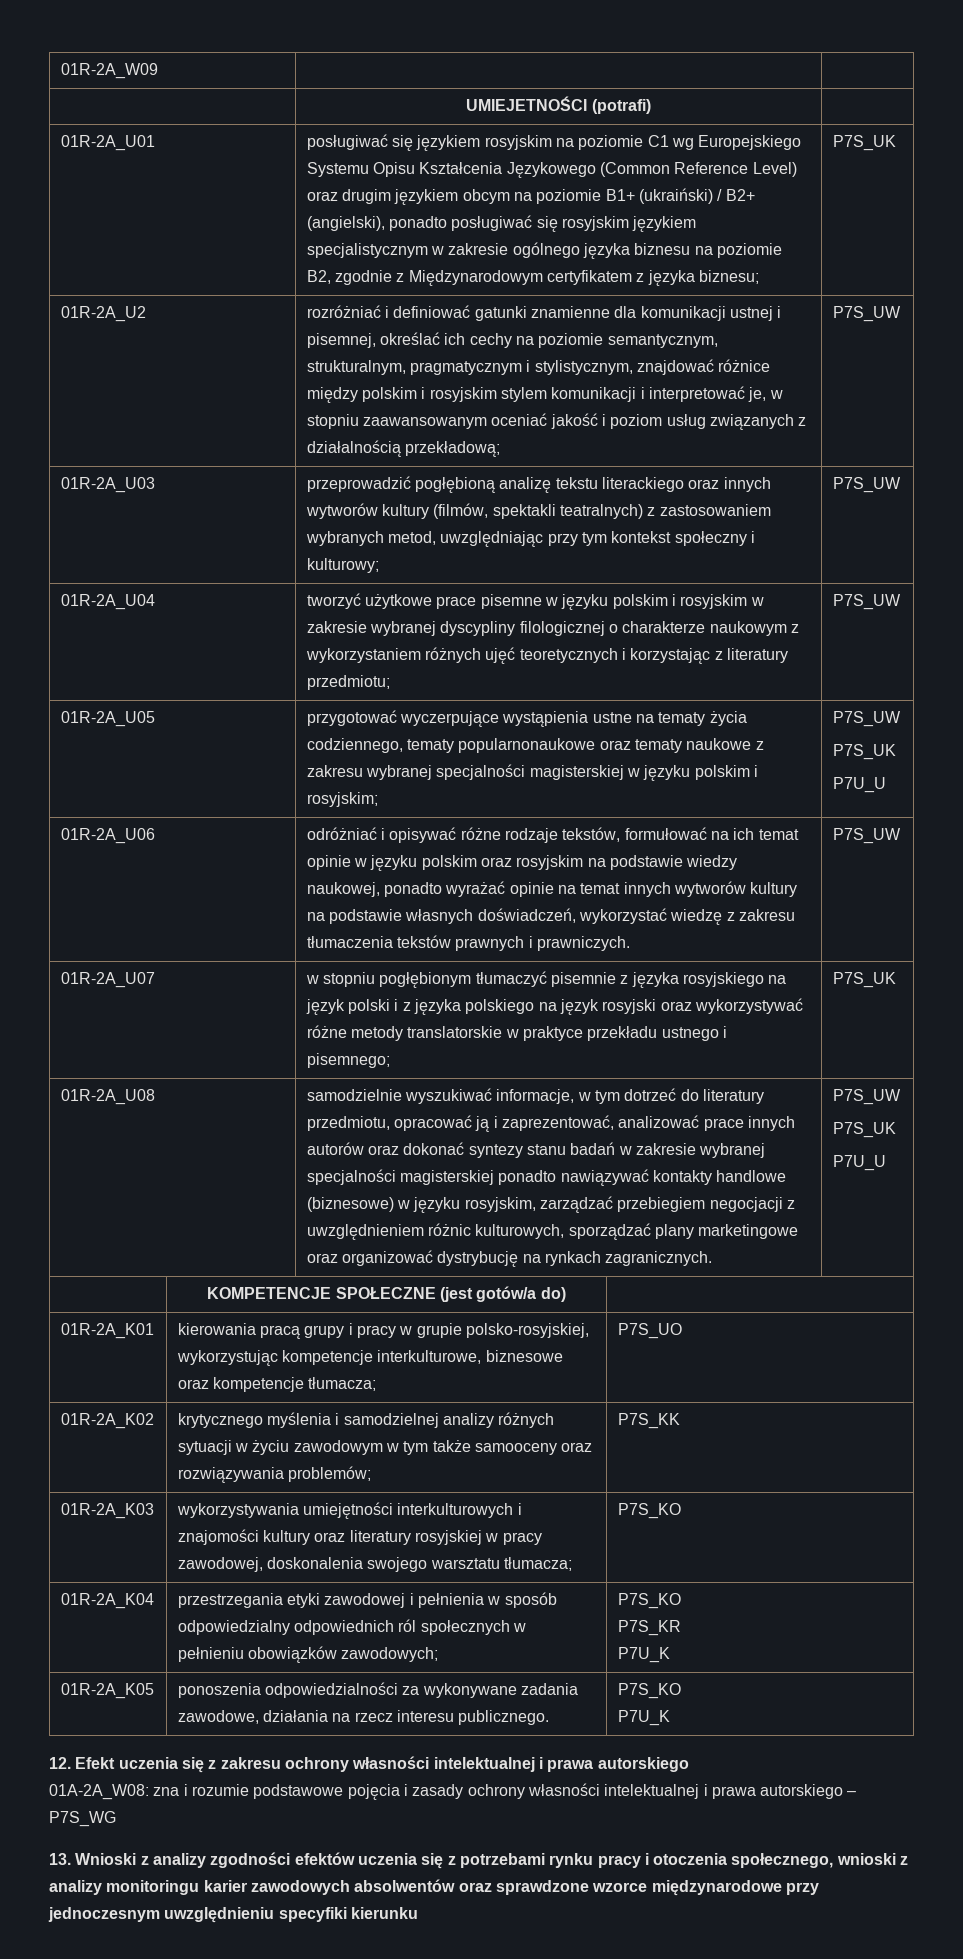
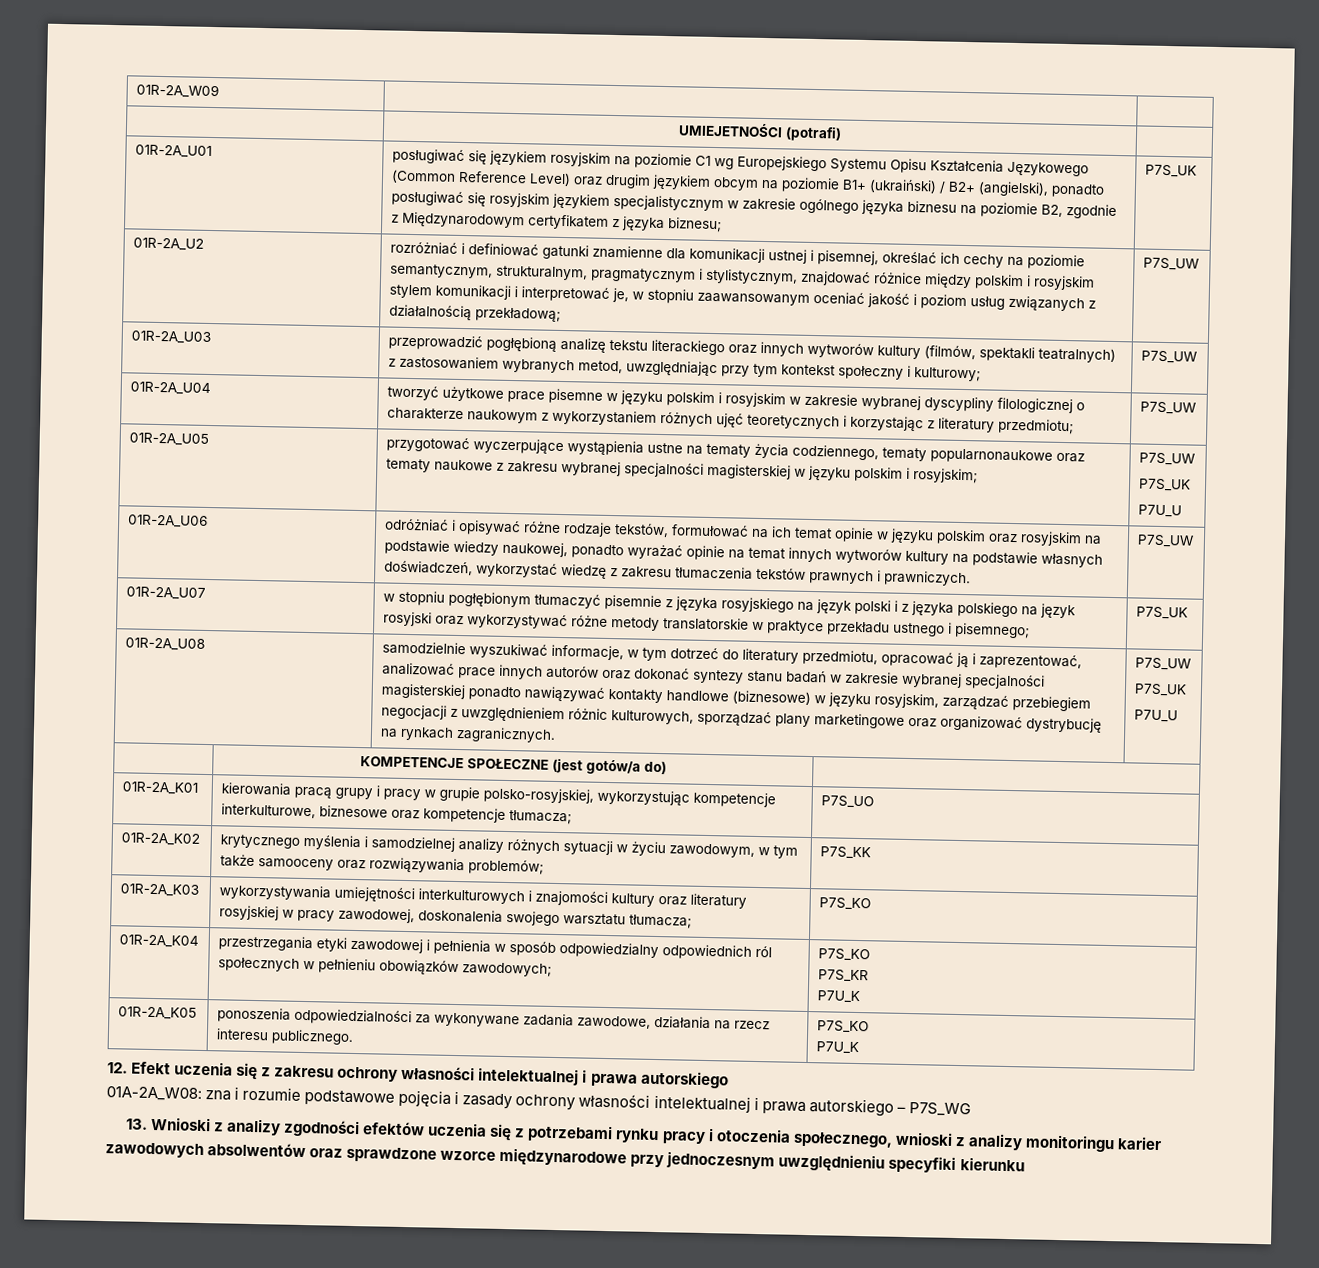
[293,1440,383,1455] zawodowym -> [668,843,755,858] zawodowym,

